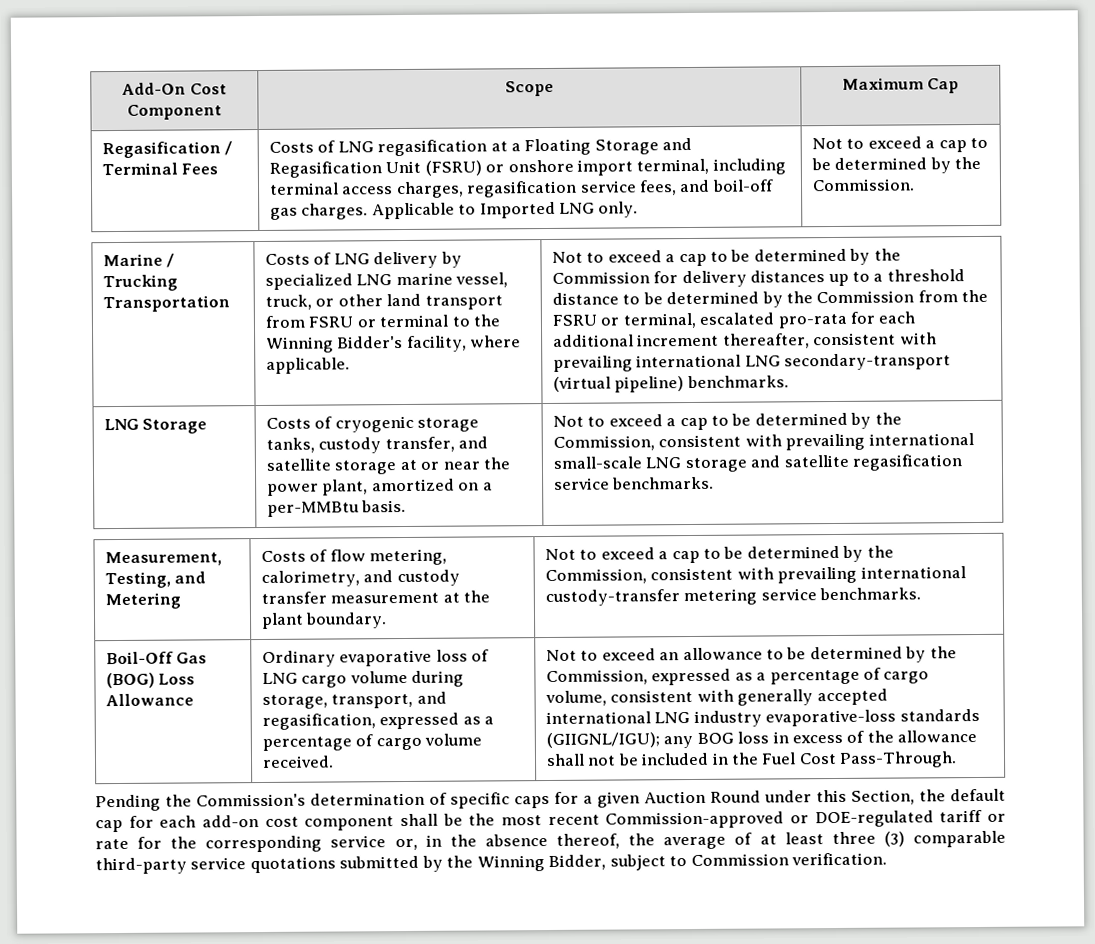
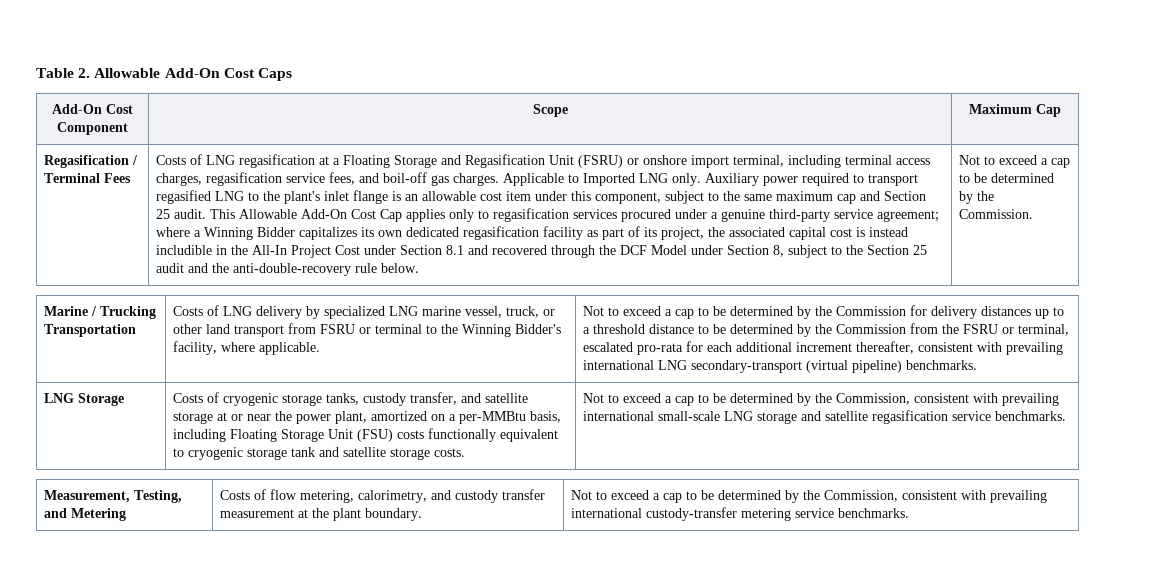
(122, 88) none -> [36,68,292,81] Table 2. Allowable Add-On Cost Caps //
(639, 209) none -> [705,173,919,186] [156,190,927,204] [156,208,940,222] [156,226,909,240] [156,245,928,258] [156,263,420,276] Auxiliary power required to transport regasified LNG to the plant's inlet flange is an allowable cost item under this component, subject to the same maximum cap and Section 25 audit. This Allowable Add-On Cost Cap applies only to regasification services procured under a genuine third-party service agreement; where a Winning Bidder capitalizes its own dedicated regasification facility as part of its project, the associated capital cost is instead includible in the All-In Project Cost under Section 8.1 and recovered through the DCF Model under Section 8, subject to the Section 25 audit and the anti-double-recovery rule below.
[361,499,407,513] basis. -> [530,411,562,423] [173,428,559,442] [173,447,466,460] basis, including Floating Storage Unit (FSU) costs functionally equivalent to cryogenic storage tank and satellite storage costs.
[105,651,208,665] [105,672,196,689] [105,693,194,707] [261,649,490,668] [261,670,465,688] [261,691,447,710] [261,712,495,731] [261,733,483,752] [261,755,334,768] [545,646,957,663] [545,667,930,686] [544,688,888,707] [545,708,980,727] [545,730,978,749] [545,751,958,768] [95,788,1006,812] [95,809,1006,833] [95,830,1007,853] [95,852,888,875] // Boil-Off Gas (BOG) Loss Allowance | Ordinary evaporative loss of LNG cargo volume during storage, transport, and regasification, expressed as a percentage of cargo volume received. | Not to exceed an allowance to be determined by the Commission, expressed as a percentage of cargo volume, consistent with generally accepted international LNG industry evaporative-loss standards (GIIGNL/IGU); any BOG loss in excess of the allowance shall not be included in the Fuel Cost Pass-Through. // Pending the Commission's determination of specific caps for a given Auction Round under this Section, the default cap for each add-on cost component shall be the most recent Commission-approved or DOE-regulated tariff or rate for the corresponding service or, in the absence thereof, the average of at least three (3) comparable third-party service quotations submitted by the Winning Bidder, subject to Commission verification. -> (910, 513) none

